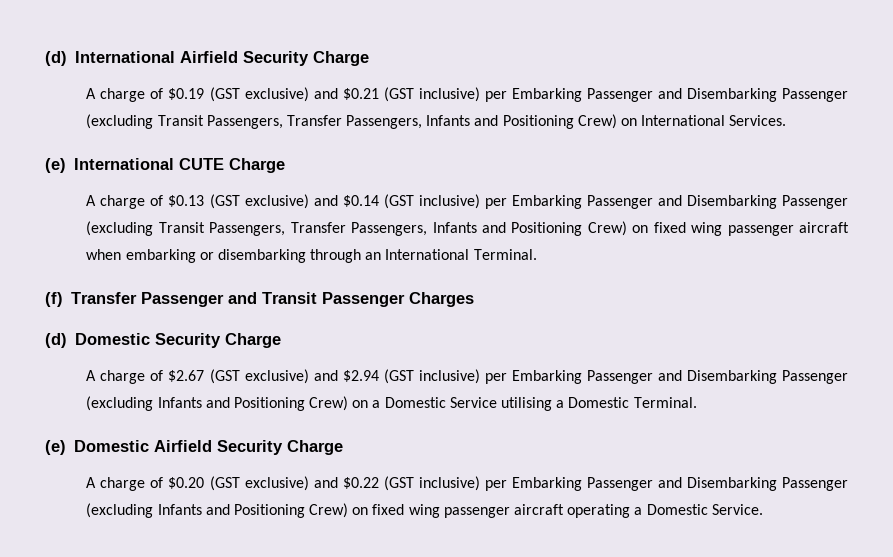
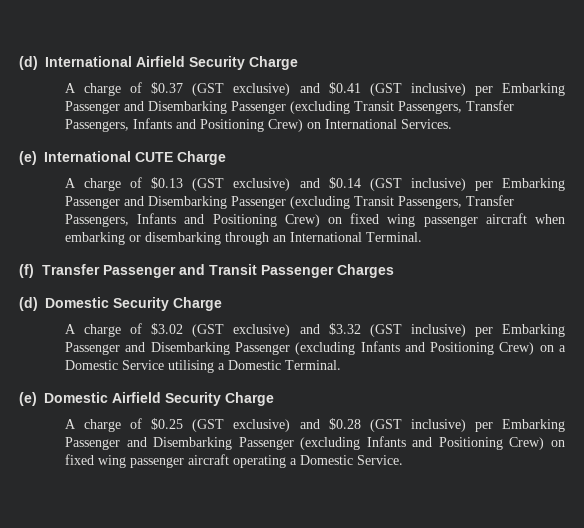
[168,87,379,102] $0.19 (GST exclusive) and $0.21 -> [151,82,361,96] $0.37 (GST exclusive) and $0.41
[168,369,379,384] $2.67 (GST exclusive) and $2.94 -> [151,323,361,337] $3.02 (GST exclusive) and $3.32
[168,476,379,491] $0.20 (GST exclusive) and $0.22 -> [151,418,361,432] $0.25 (GST exclusive) and $0.28

